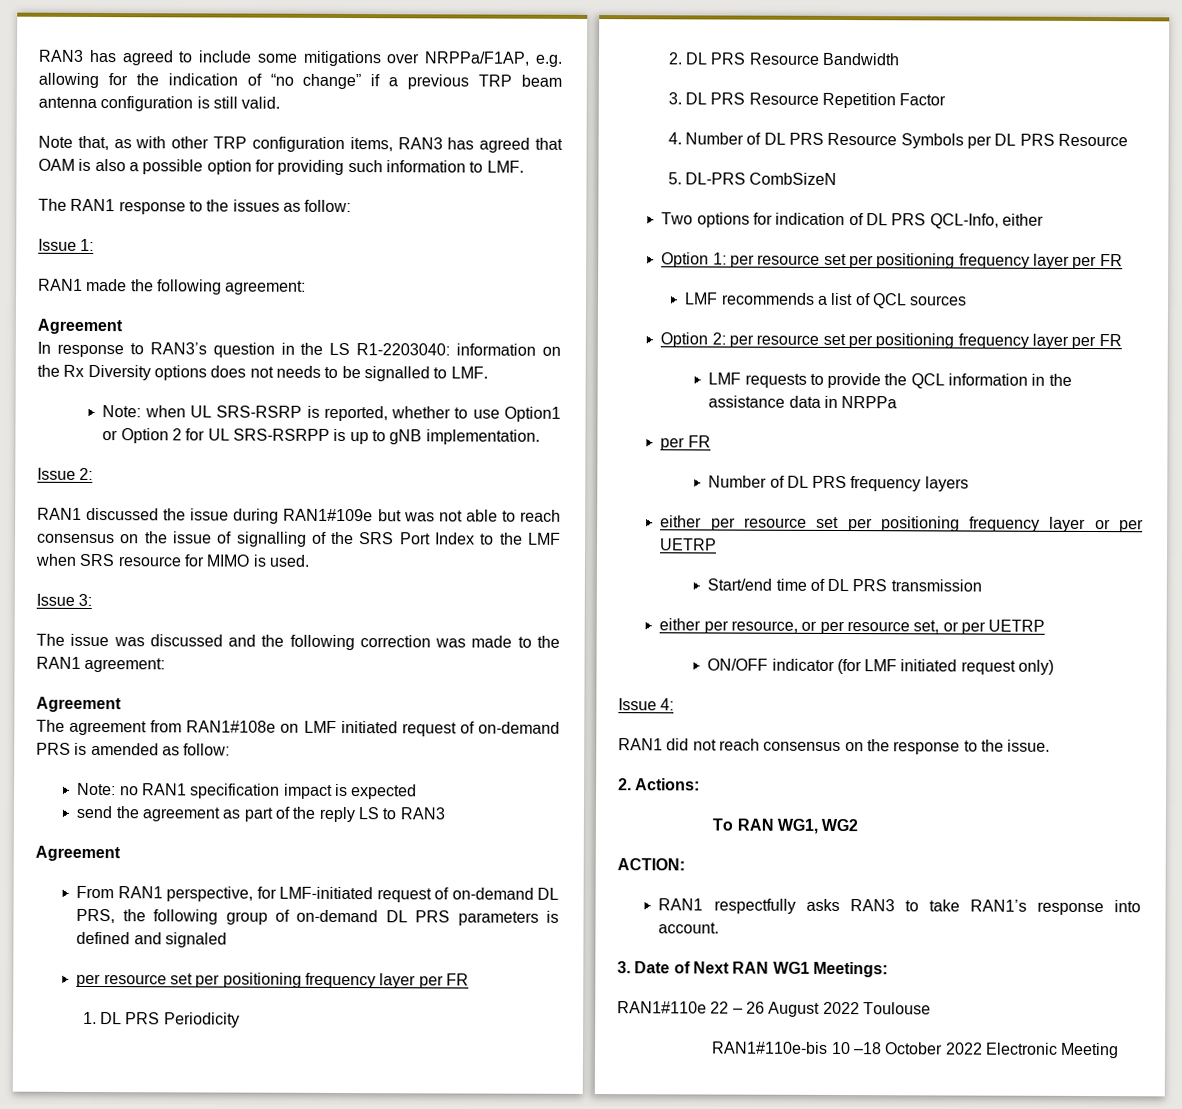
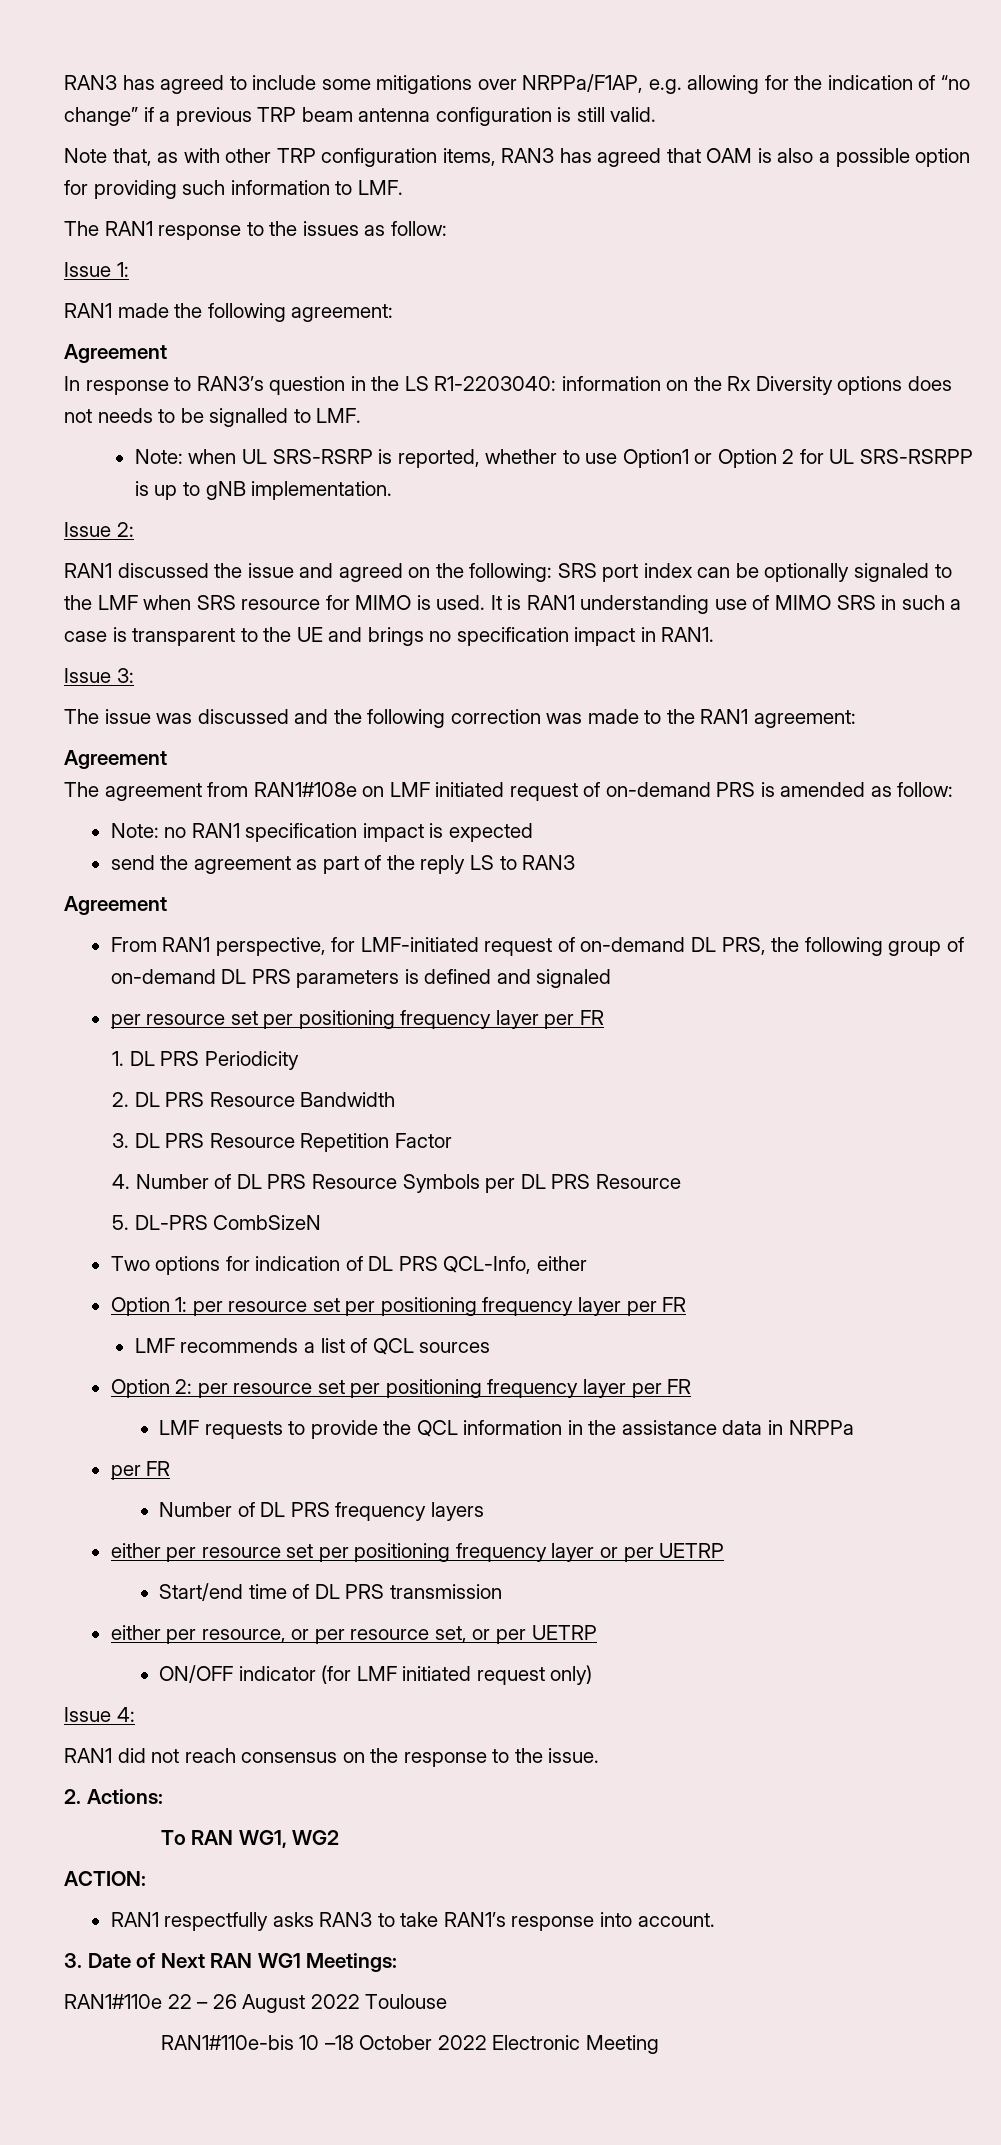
[233,508,561,524] [37,531,476,547] during RAN1#109e but was not able to reach consensus on the issue of signalling of the SRS Port Index -> [299,563,930,582] and agreed on the following: SRS port index can be optionally signaled
(309, 560) none -> [490,595,962,614] [64,627,715,646] It is RAN1 understanding use of MIMO SRS in such a case is transparent to the UE and brings no specification impact in RAN1.

